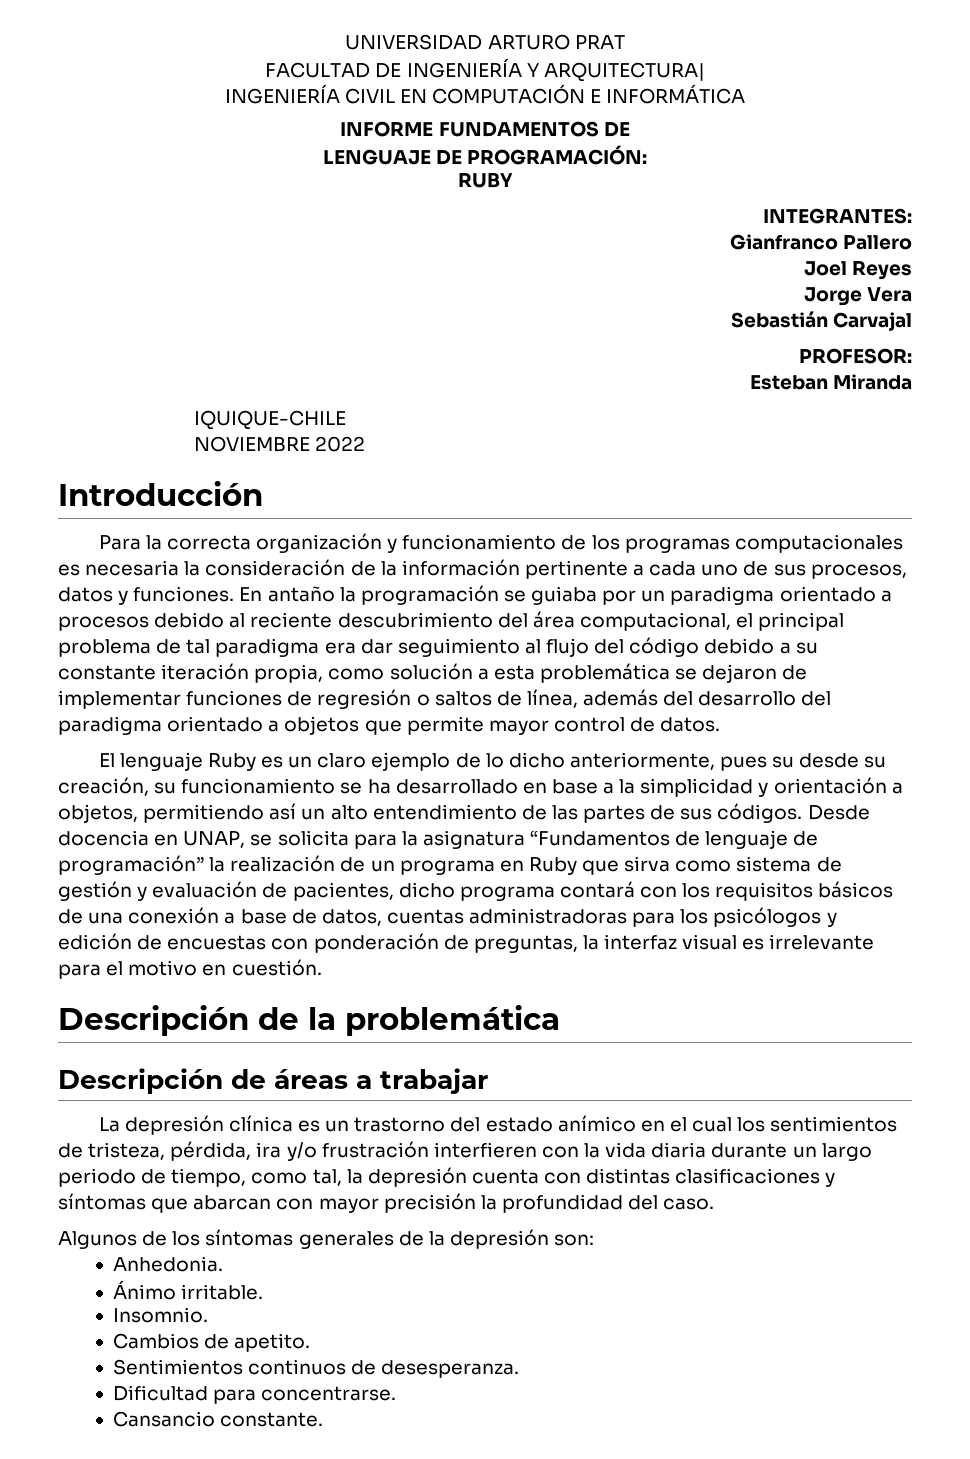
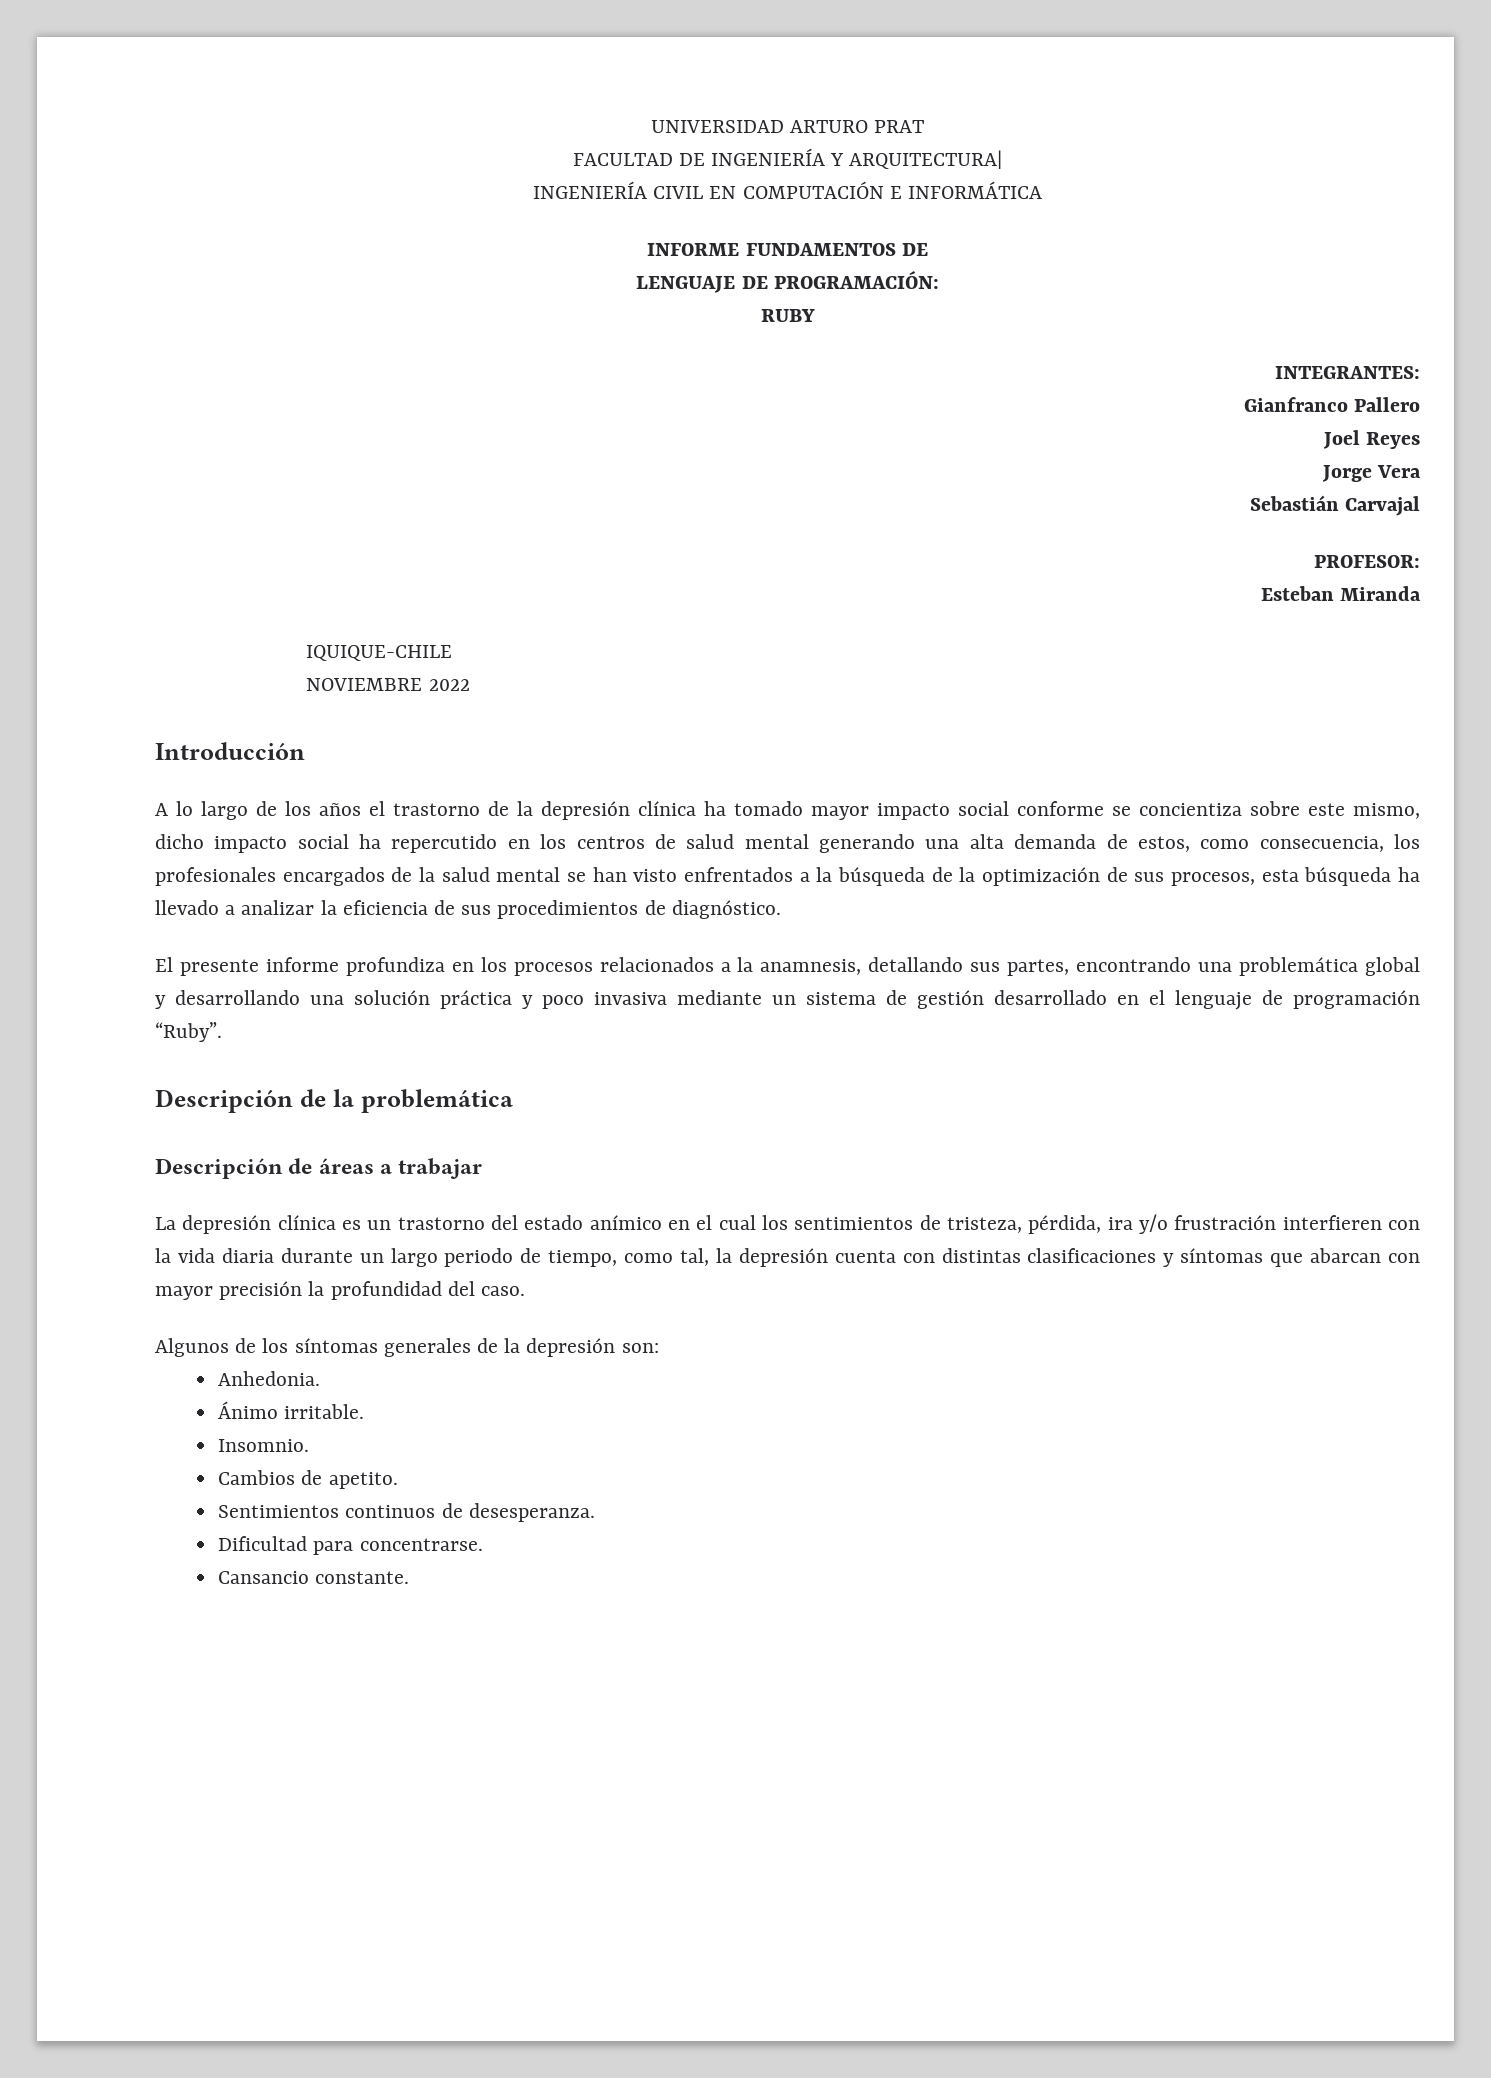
[98,533,903,553] [58,559,907,579] [58,585,892,605] [58,611,845,631] [58,637,818,657] [58,663,808,683] [58,689,832,709] [58,716,721,735] [98,752,887,771] [58,777,903,797] [58,803,870,823] [58,830,819,849] [58,855,842,875] [58,881,894,901] [58,907,837,927] [58,933,875,953] [58,959,322,979] Para la correcta organización y funcionamiento de los programas computacionales es necesaria la consideración de la información pertinente a cada uno de sus procesos, datos y funciones. En antaño la programación se guiaba por un paradigma orientado a procesos debido al reciente descubrimiento del área computacional, el principal problema de tal paradigma era dar seguimiento al flujo del código debido a su constante iteración propia, como solución a esta problemática se dejaron de implementar funciones de regresión o saltos de línea, además del desarrollo del paradigma orientado a objetos que permite mayor control de datos. // El lenguaje Ruby es un claro ejemplo de lo dicho anteriormente, pues su desde su creación, su funcionamiento se ha desarrollado en base a la simplicidad y orientación a objetos, permitiendo así un alto entendimiento de las partes de sus códigos. Desde docencia en UNAP, se solicita para la asignatura “Fundamentos de lenguaje de programación” la realización de un programa en Ruby que sirva como sistema de gestión y evaluación de pacientes, dicho programa contará con los requisitos básicos de una conexión a base de datos, cuentas administradoras para los psicólogos y edición de encuestas con ponderación de preguntas, la interfaz visual es irrelevante para el motivo en cuestión. -> [155,801,1420,820] [155,834,1420,853] [155,867,1420,886] [155,900,781,919] [155,957,1420,976] [155,990,1420,1010] [155,1022,222,1042] A lo largo de los años el trastorno de la depresión clínica ha tomado mayor impacto social conforme se concientiza sobre este mismo, dicho impacto social ha repercutido en los centros de salud mental generando una alta demanda de estos, como consecuencia, los profesionales encargados de la salud mental se han visto enfrentados a la búsqueda de la optimización de sus procesos, esta búsqueda ha llevado a analizar la eficiencia de sus procedimientos de diagnóstico. // El presente informe profundiza en los procesos relacionados a la anamnesis, detallando sus partes, encontrando una problemática global y desarrollando una solución práctica y poco invasiva mediante un sistema de gestión desarrollado en el lenguaje de programación “Ruby”.

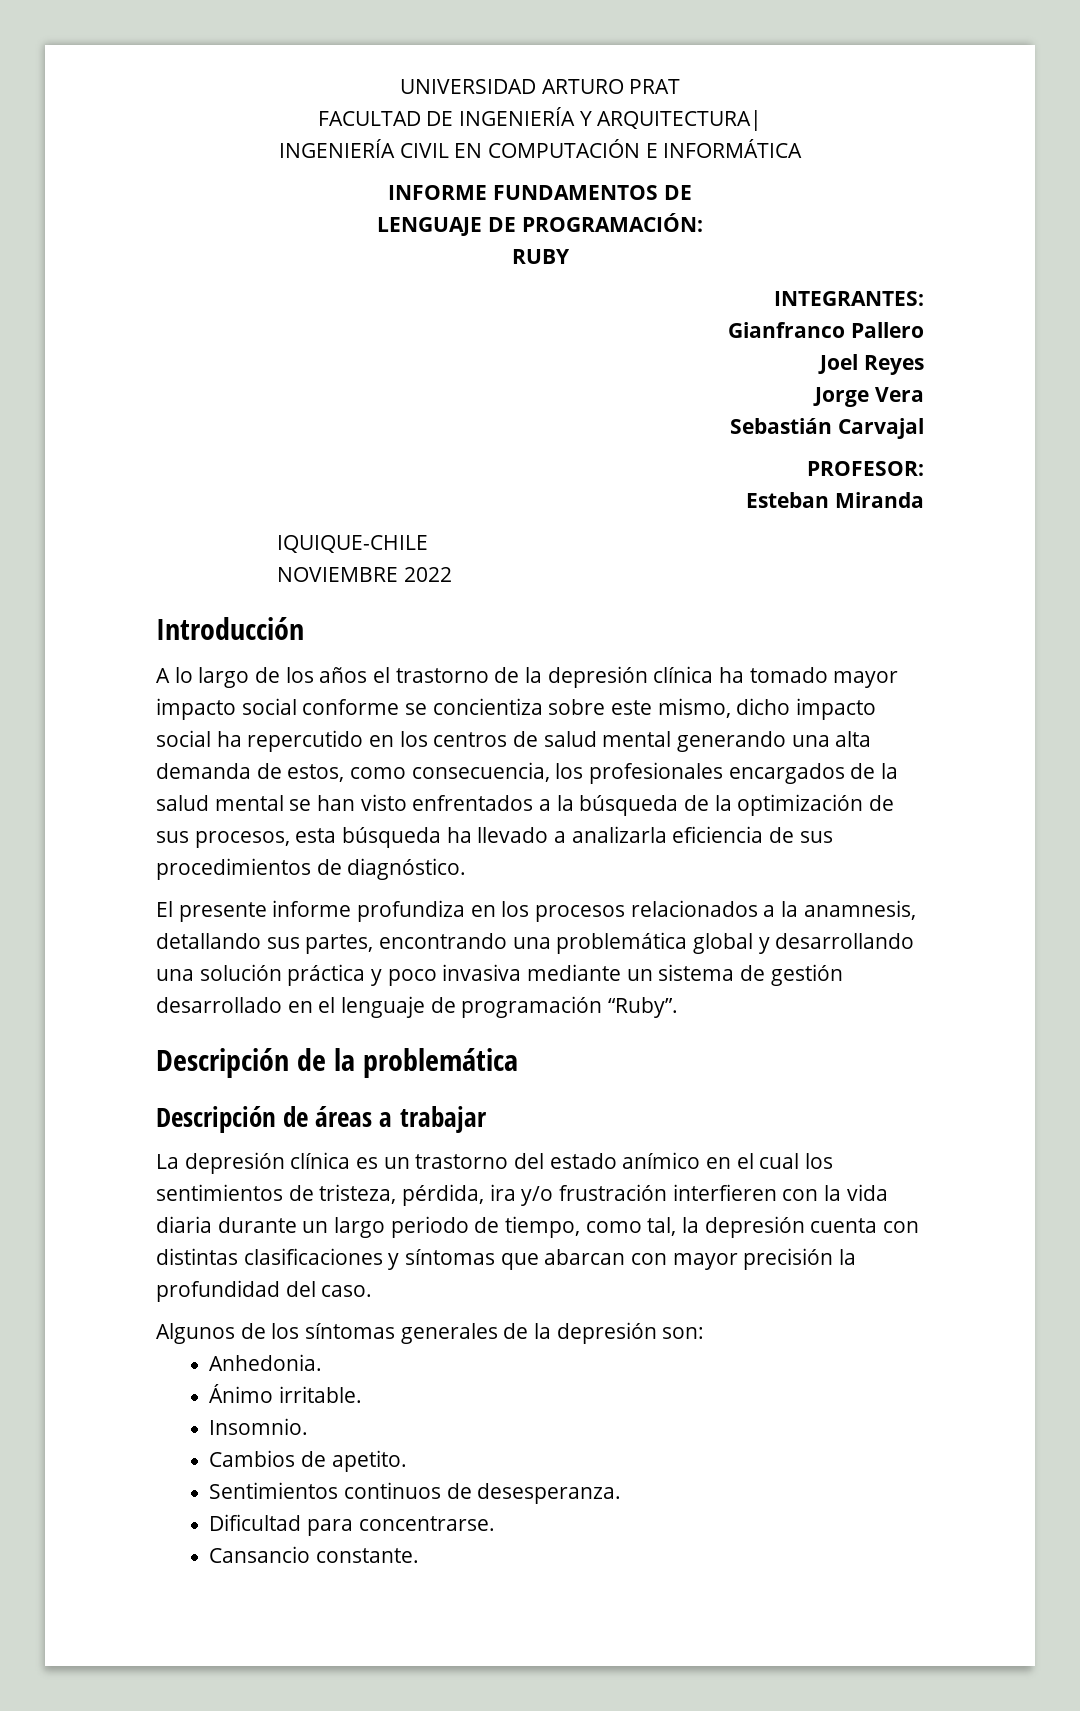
[241,900,337,915] analizar la -> [571,826,667,843] analizarla

